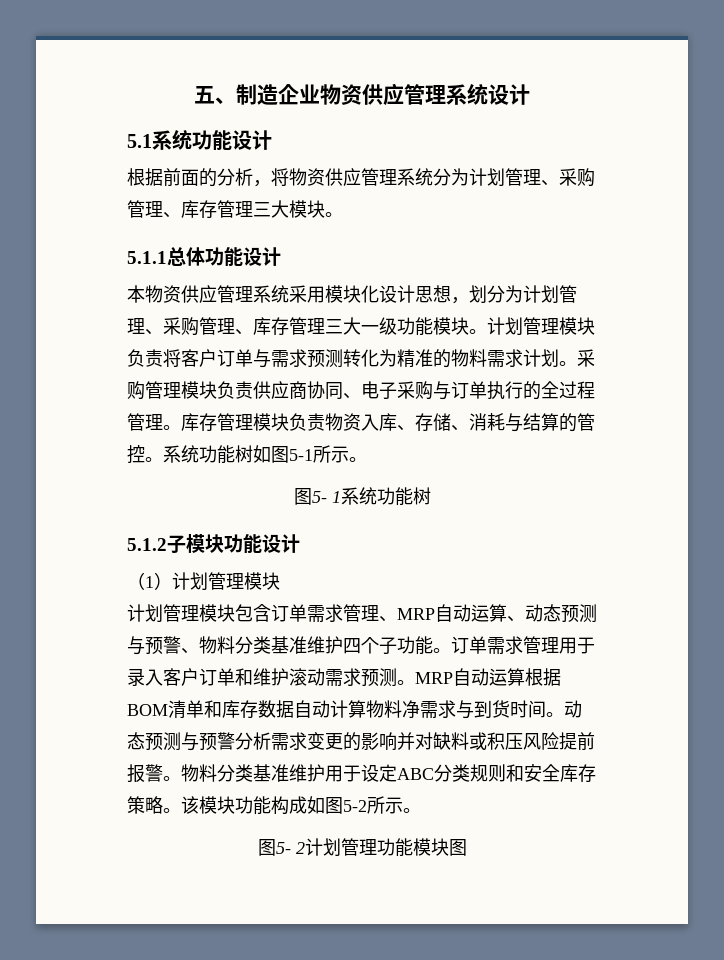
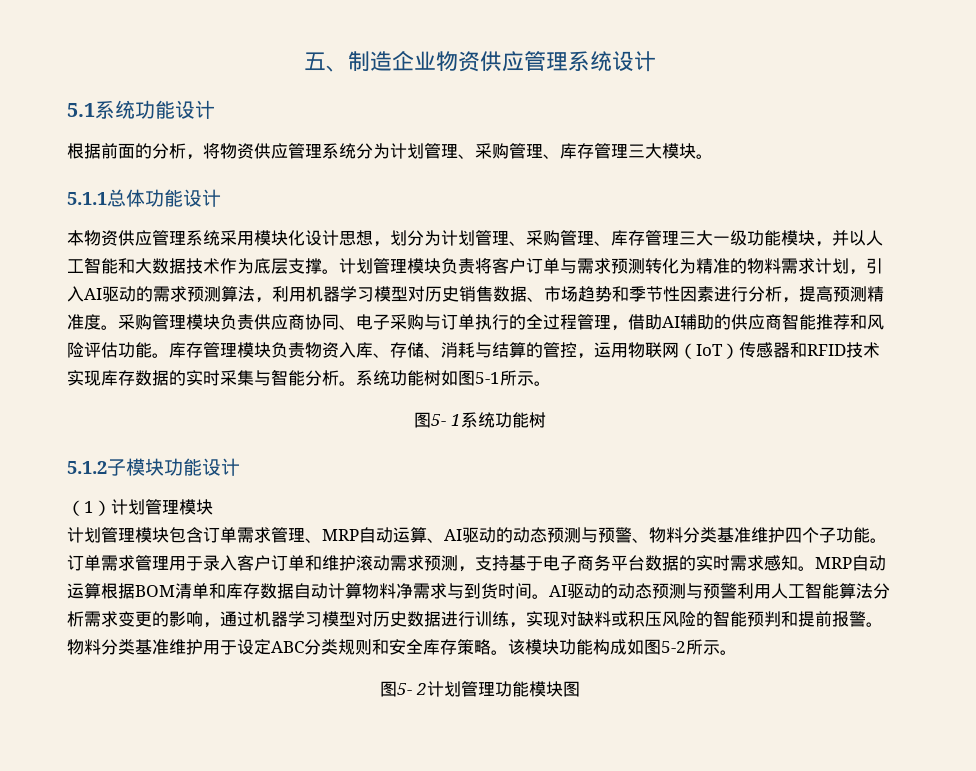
(469, 326) none -> [815,230,883,247] [67,257,322,274] ，并以人工智能和大数据技术作为底层支撑
(559, 358) none -> [849,258,883,275] [67,286,884,303] [67,314,101,330] ，引入AI驱动的需求预测算法，利用机器学习模型对历史销售数据、市场趋势和季节性因素进行分析，提高预测精准度
(163, 422) none -> [611,313,884,331] [67,342,152,358] ，借助AI辅助的供应商智能推荐和风险评估功能
(145, 454) none -> [577,342,880,359] [67,369,339,386] ，运用物联网（IoT）传感器和RFID技术实现库存数据的实时采集与智能分析
(525, 619) none -> [444,527,513,543] AI驱动的
(397, 677) none -> [458,555,798,572] ，支持基于电子商务平台数据的实时需求感知
[564,700,582,718] [127,732,235,751] 动态预测与预警 -> [549,582,873,599] AI驱动的动态预测与预警利用人工智能算法
[397,732,415,750] 并 -> [203,611,560,628] ，通过机器学习模型对历史数据进行训练，实现
(559, 741) none -> [696,610,798,627] 的智能预判和

